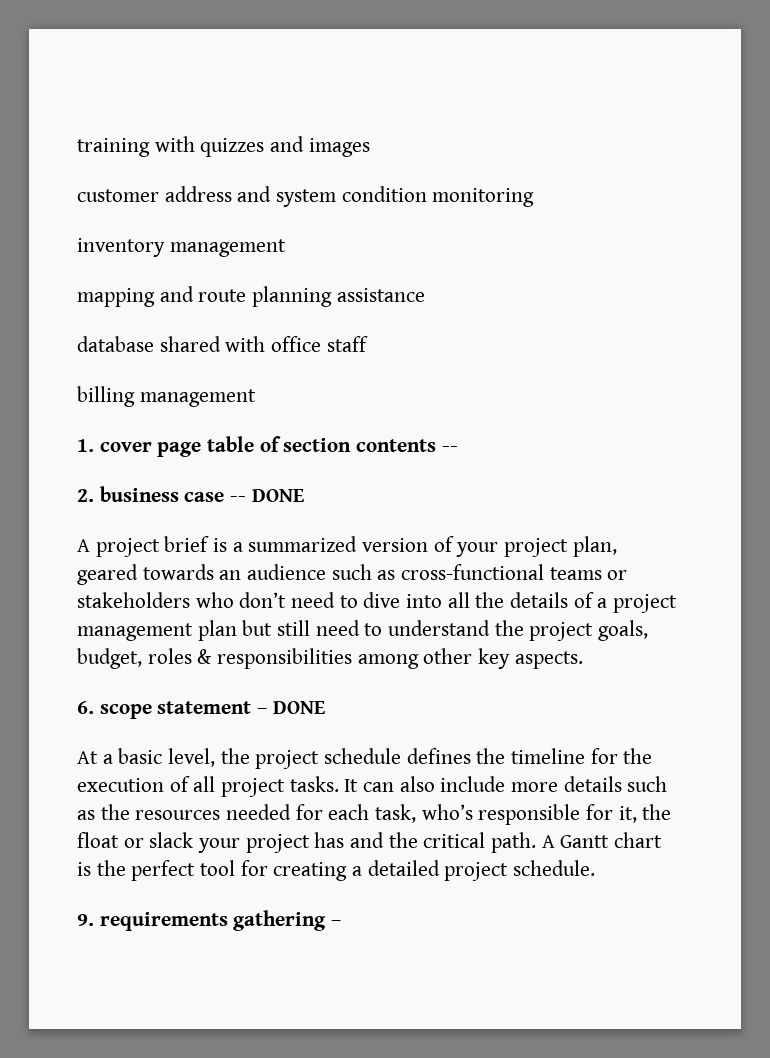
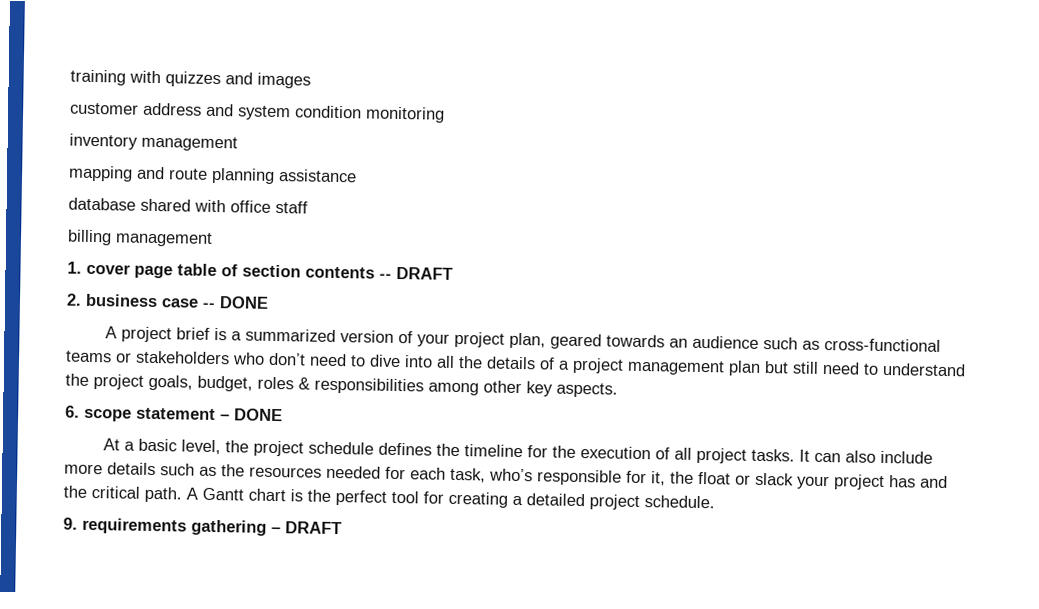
(458, 449) none -> [396,266,453,280] DRAFT
(342, 923) none -> [285,521,342,535] DRAFT

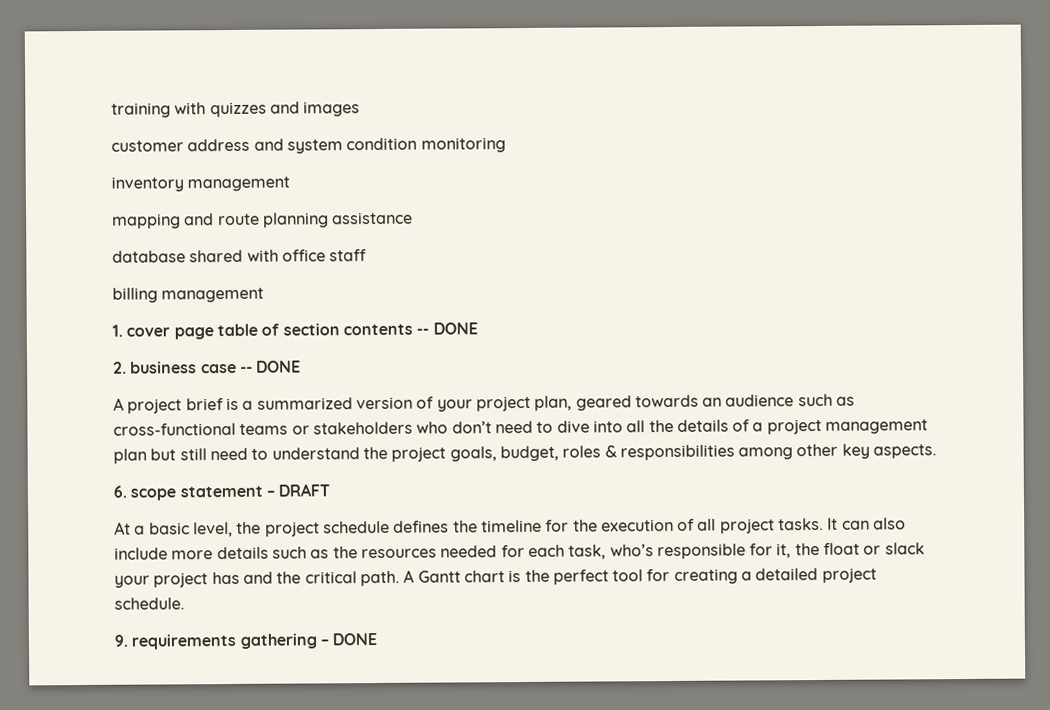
[396,266,453,280] DRAFT -> [432,322,478,335] DONE
[234,408,283,422] DONE -> [278,483,331,497] DRAFT
[285,521,342,535] DRAFT -> [332,633,378,646] DONE

